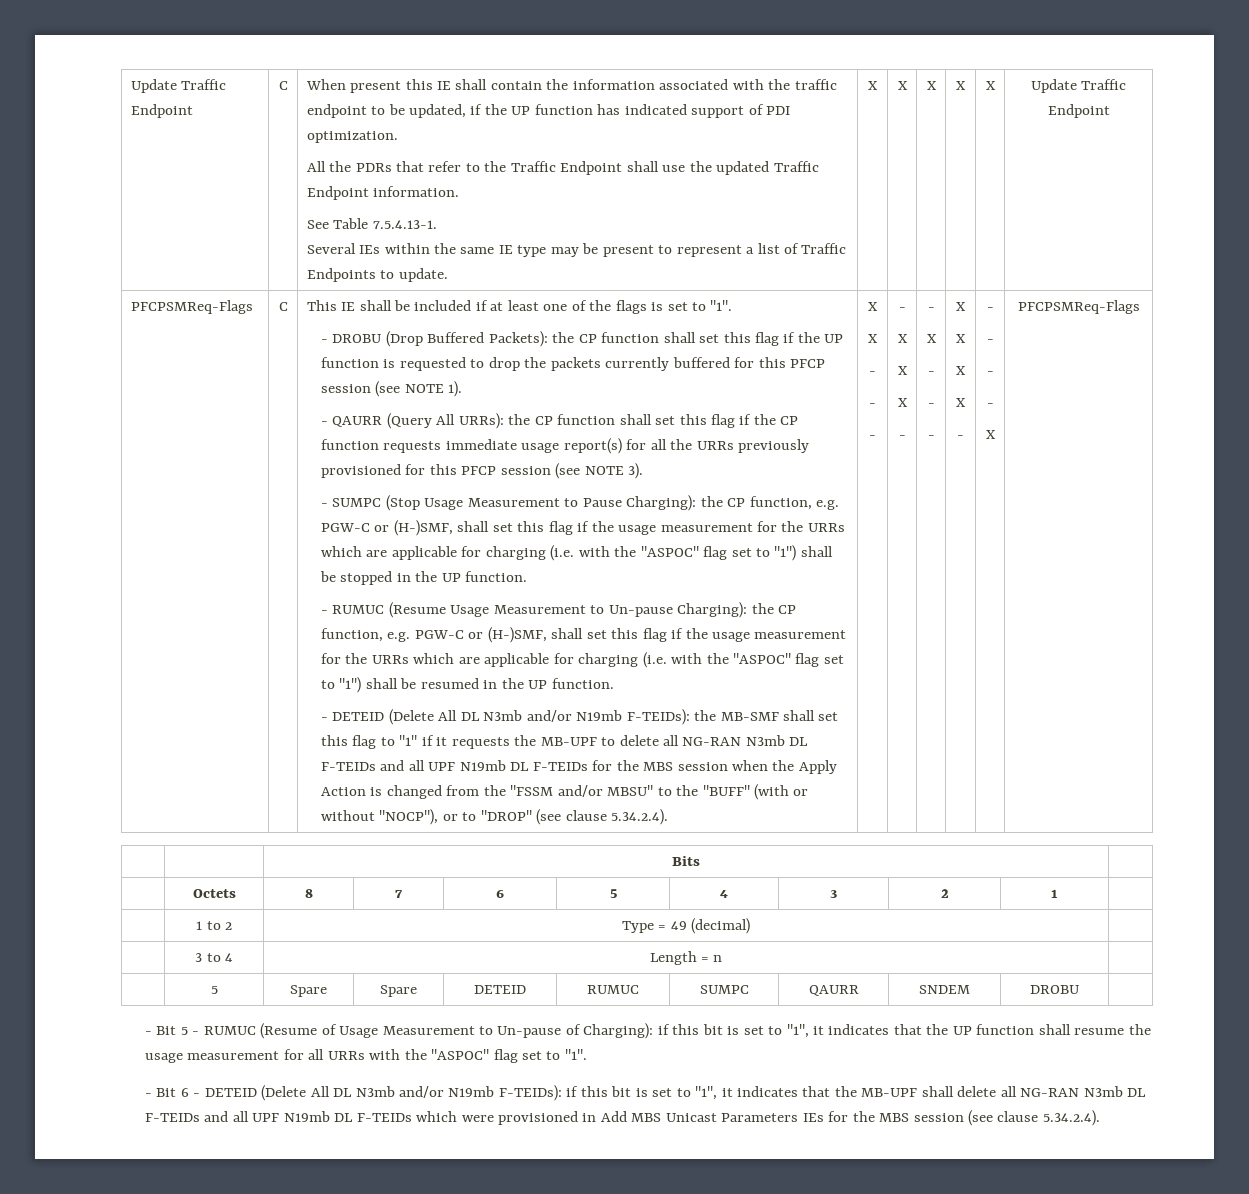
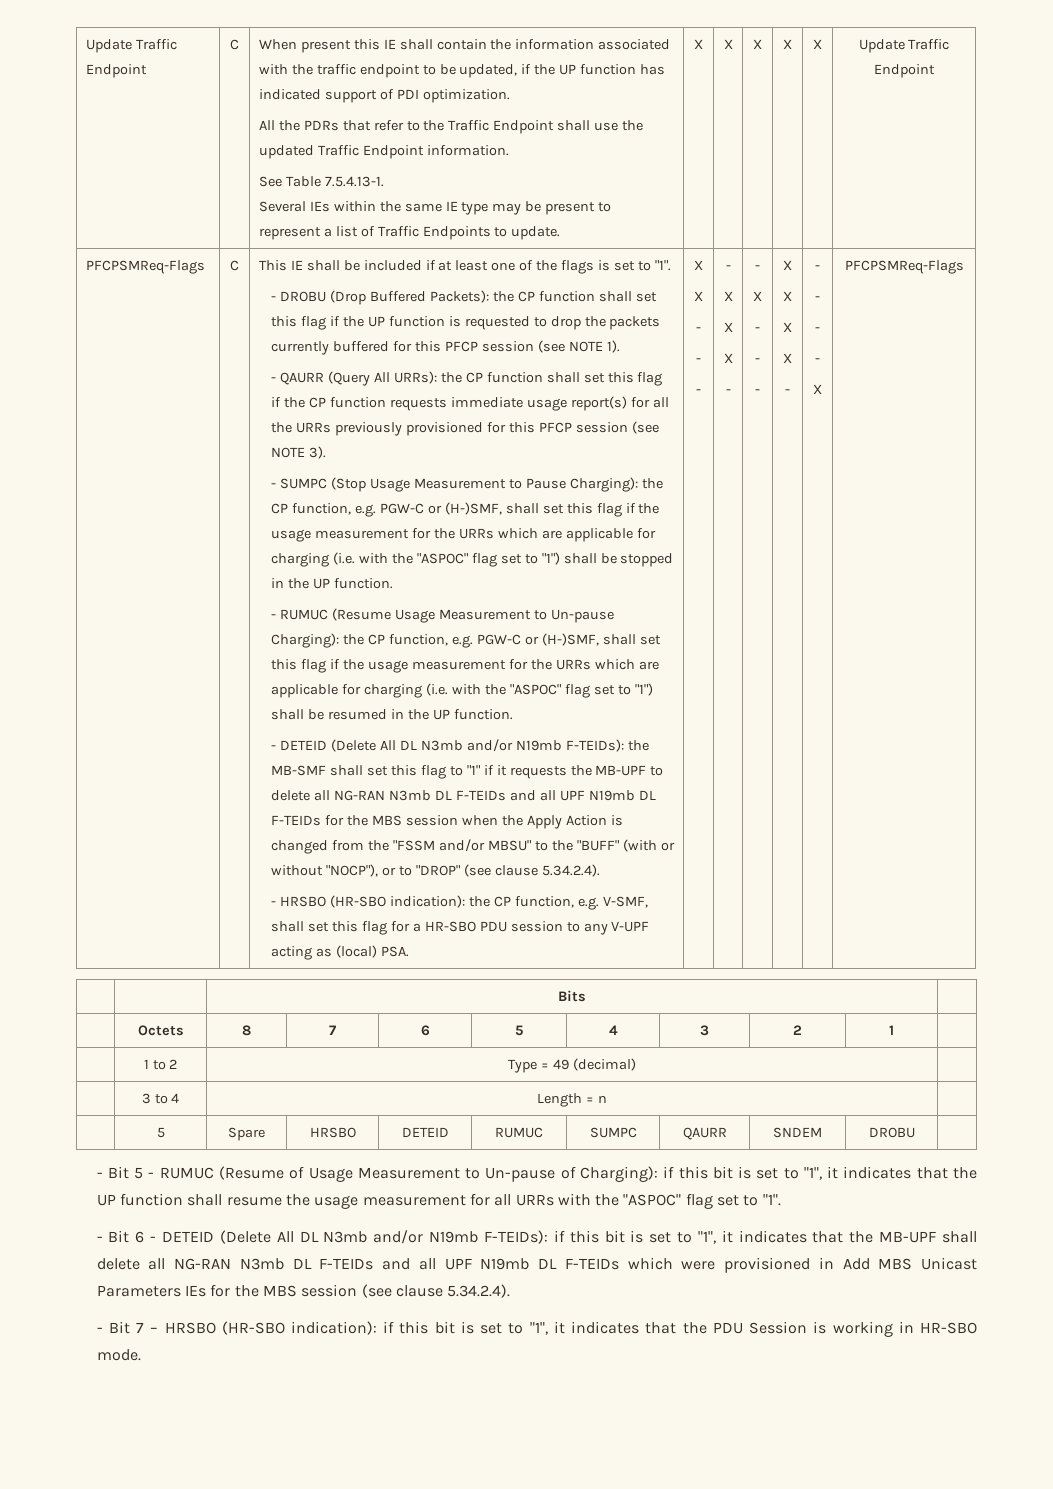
(669, 817) none -> [271,895,648,910] [271,921,650,935] [271,945,410,960] // - HRSBO (HR-SBO indication): the CP function, e.g. V-SMF, shall set this flag for a HR-SBO PDU session to any V-UPF acting as (local) PSA.
[380,985,417,997] Spare -> [309,1127,356,1138] HRSBO
(1100, 1118) none -> [96,1321,977,1337] [96,1349,141,1361] // - Bit 7 – HRSBO (HR-SBO indication): if this bit is set to "1", it indicates that the PDU Session is working in HR-SBO mode.

